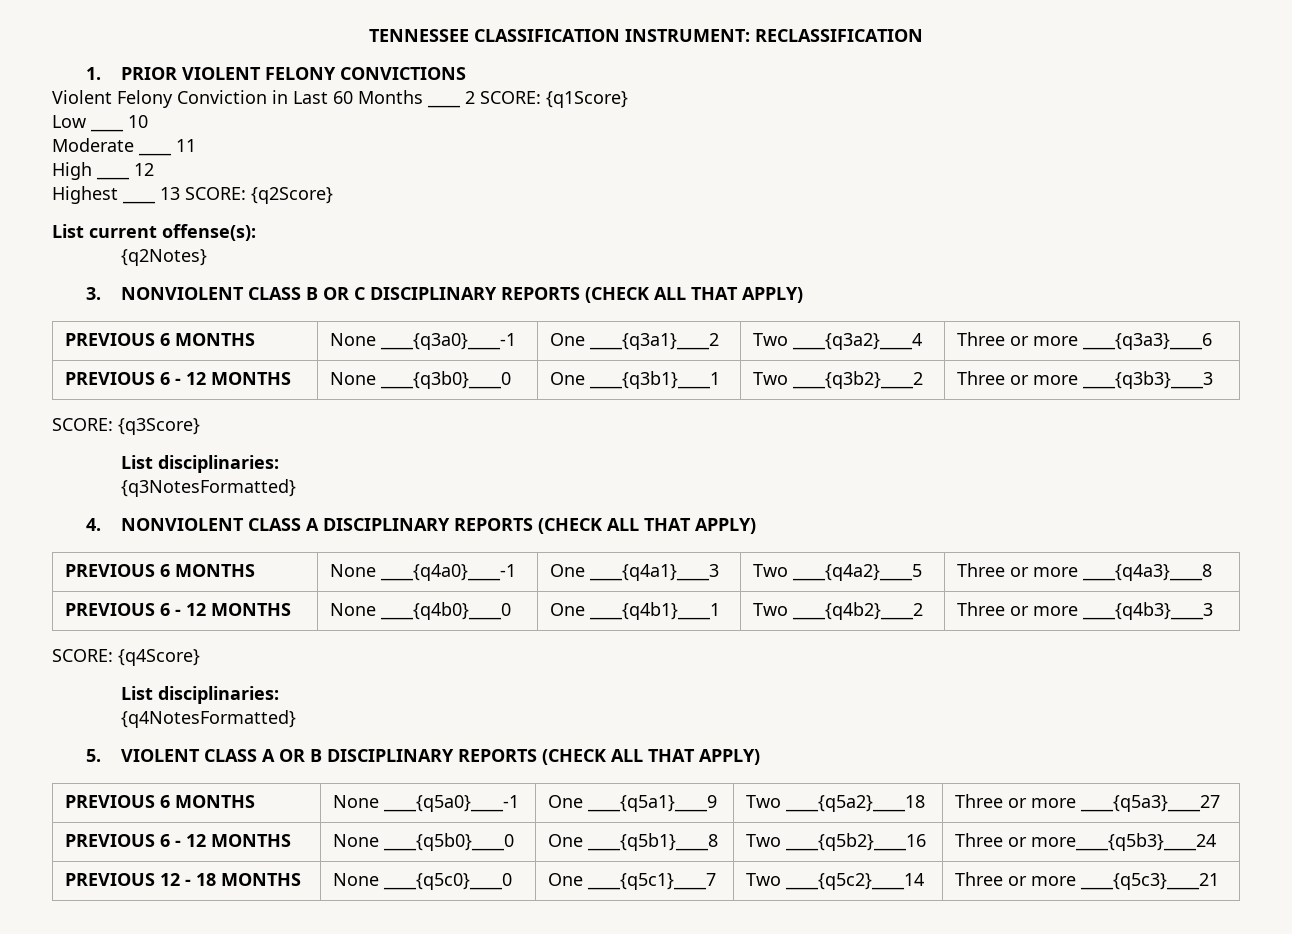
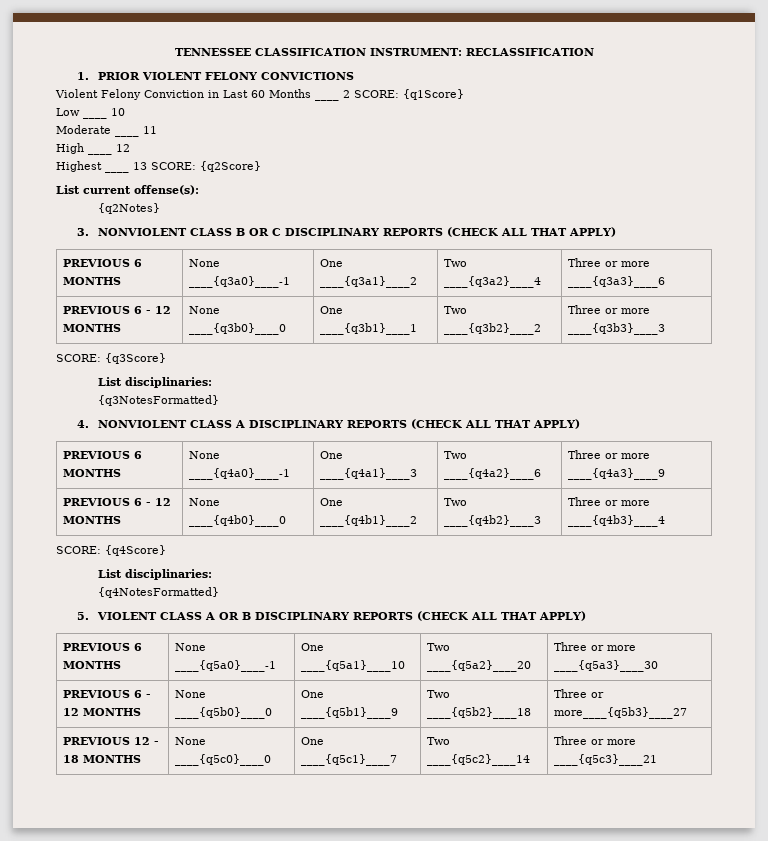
[791,564,922,581] [956,563,1212,581] ____{q4a2}____5 | Three or more ____{q4a3}____8 -> [444,468,542,480] [568,450,651,459] [568,468,666,480] ____{q4a2}____6 | Three or more ____{q4a3}____9
[588,602,720,620] [752,602,923,620] [956,602,1213,620] ____{q4b1}____1 | Two ____{q4b2}____2 | Three or more ____{q4b3}____3 -> [320,515,418,527] [444,498,468,506] [444,515,542,527] [568,497,651,506] [568,515,666,527] ____{q4b1}____2 | Two ____{q4b2}____3 | Three or more ____{q4b3}____4
[586,795,717,812] [745,795,925,812] [954,794,1220,812] ____{q5a1}____9 | Two ____{q5a2}____18 | Three or more ____{q5a3}____27 -> [301,660,406,672] [427,643,451,651] [427,660,532,672] [554,642,637,651] [554,660,659,672] ____{q5a1}____10 | Two ____{q5a2}____20 | Three or more ____{q5a3}____30
[586,833,718,851] [745,833,926,851] [954,833,1216,851] ____{q5b1}____8 | Two ____{q5b2}____16 | Three or more____{q5b3}____24 -> [301,707,399,719] [427,690,451,698] [427,707,532,719] [554,689,605,698] [554,707,688,719] ____{q5b1}____9 | Two ____{q5b2}____18 | Three or more____{q5b3}____27

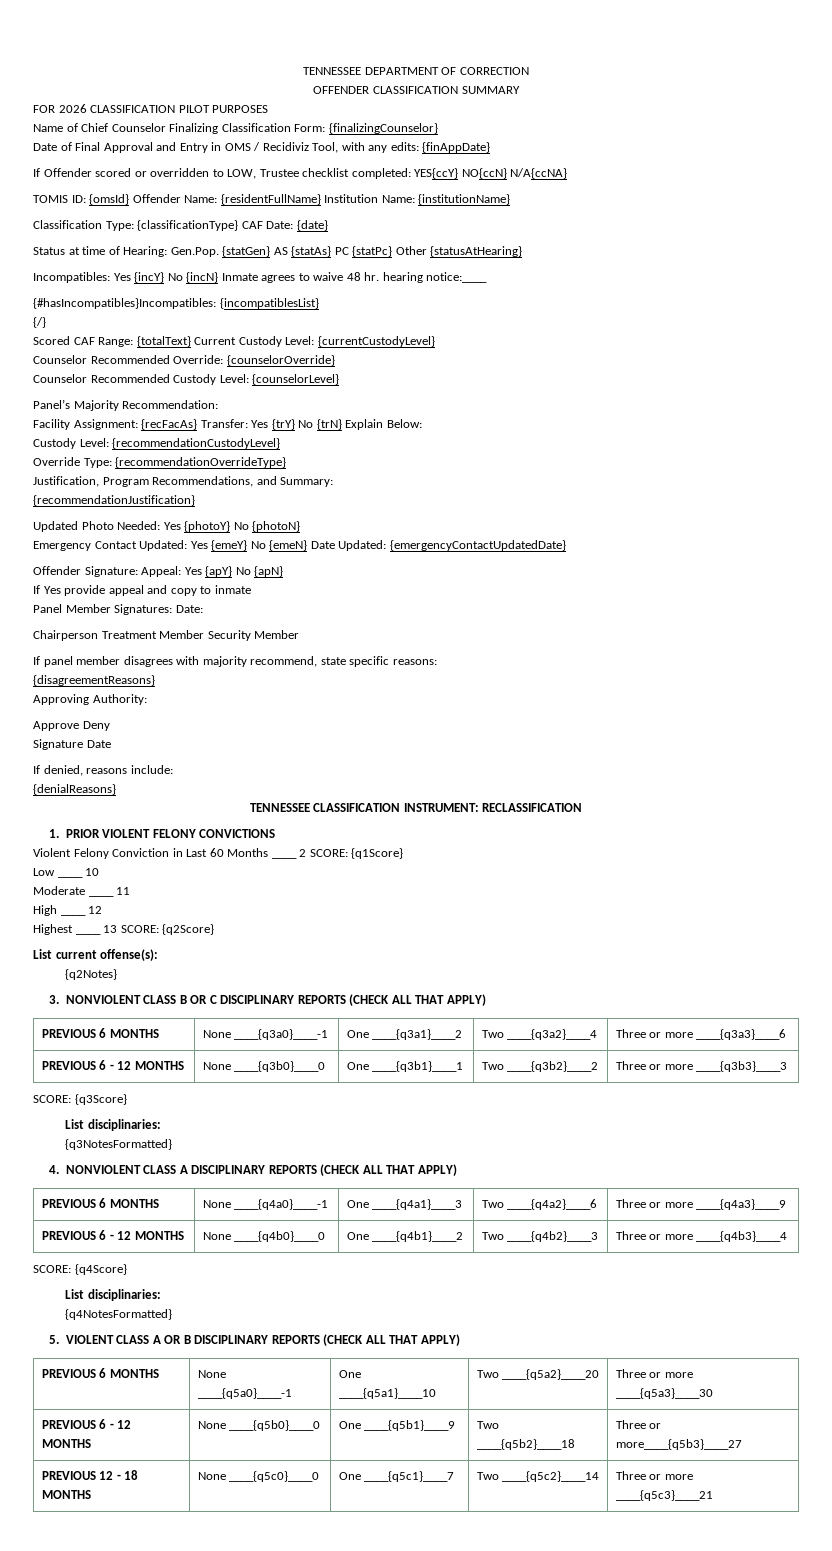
[174,48,251,56] TENNESSEE -> [303,67,529,75] [313,86,520,94] [33,104,269,113] [33,123,438,134] [33,142,491,153] [33,168,568,179] [33,194,511,205] [33,220,328,231] [33,246,523,257] [33,272,488,283] [33,298,319,309] [33,317,46,328] [33,336,435,347] [33,355,335,366] [33,374,340,385] [33,399,219,411] [33,419,422,430] [33,438,281,449] [33,457,287,468] [33,476,334,487] [33,495,195,506] [33,521,301,532] [33,540,566,551] [33,566,284,577] [33,585,251,596] [33,604,203,615] [33,630,300,641] [33,656,437,667] [33,675,155,686] [33,694,147,705] [33,721,110,731] [33,739,111,750] [33,765,173,776] [33,784,116,795] [249,803,310,812] TENNESSEE DEPARTMENT OF CORRECTION // OFFENDER CLASSIFICATION SUMMARY // FOR 2026 CLASSIFICATION PILOT PURPOSES // Name of Chief Counselor Finalizing Classification Form: {finalizingCounselor} // Date of Final Approval and Entry in OMS / Recidiviz Tool, with any edits: {finAppDate} // If Offender scored or overridden to LOW, Trustee checklist completed: YES{ccY} NO{ccN} N/A{ccNA} // TOMIS ID: {omsId} Offender Name: {residentFullName} Institution Name: {institutionName} // Classification Type: {classificationType} CAF Date: {date} // Status at time of Hearing: Gen.Pop. {statGen} AS {statAs} PC {statPc} Other {statusAtHearing} // Incompatibles: Yes {incY} No {incN} Inmate agrees to waive 48 hr. hearing notice:____ // {#hasIncompatibles}Incompatibles: {incompatiblesList} // {/} // Scored CAF Range: {totalText} Current Custody Level: {currentCustodyLevel} // Counselor Recommended Override: {counselorOverride} // Counselor Recommended Custody Level: {counselorLevel} // Panel’s Majority Recommendation: // Facility Assignment: {recFacAs} Transfer: Yes {trY} No {trN} Explain Below: // Custody Level: {recommendationCustodyLevel} // Override Type: {recommendationOverrideType} // Justification, Program Recommendations, and Summary: // {recommendationJustification} // Updated Photo Needed: Yes {photoY} No {photoN} // Emergency Contact Updated: Yes {emeY} No {emeN} Date Updated: {emergencyContactUpdatedDate} // Offender Signature: Appeal: Yes {apY} No {apN} // If Yes provide appeal and copy to inmate // Panel Member Signatures: Date: // Chairperson Treatment Member Security Member // If panel member disagrees with majority recommend, state specific reasons: // {disagreementReasons} // Approving Authority: // Approve Deny // Signature Date // If denied, reasons include: // {denialReasons} // TENNESSEE

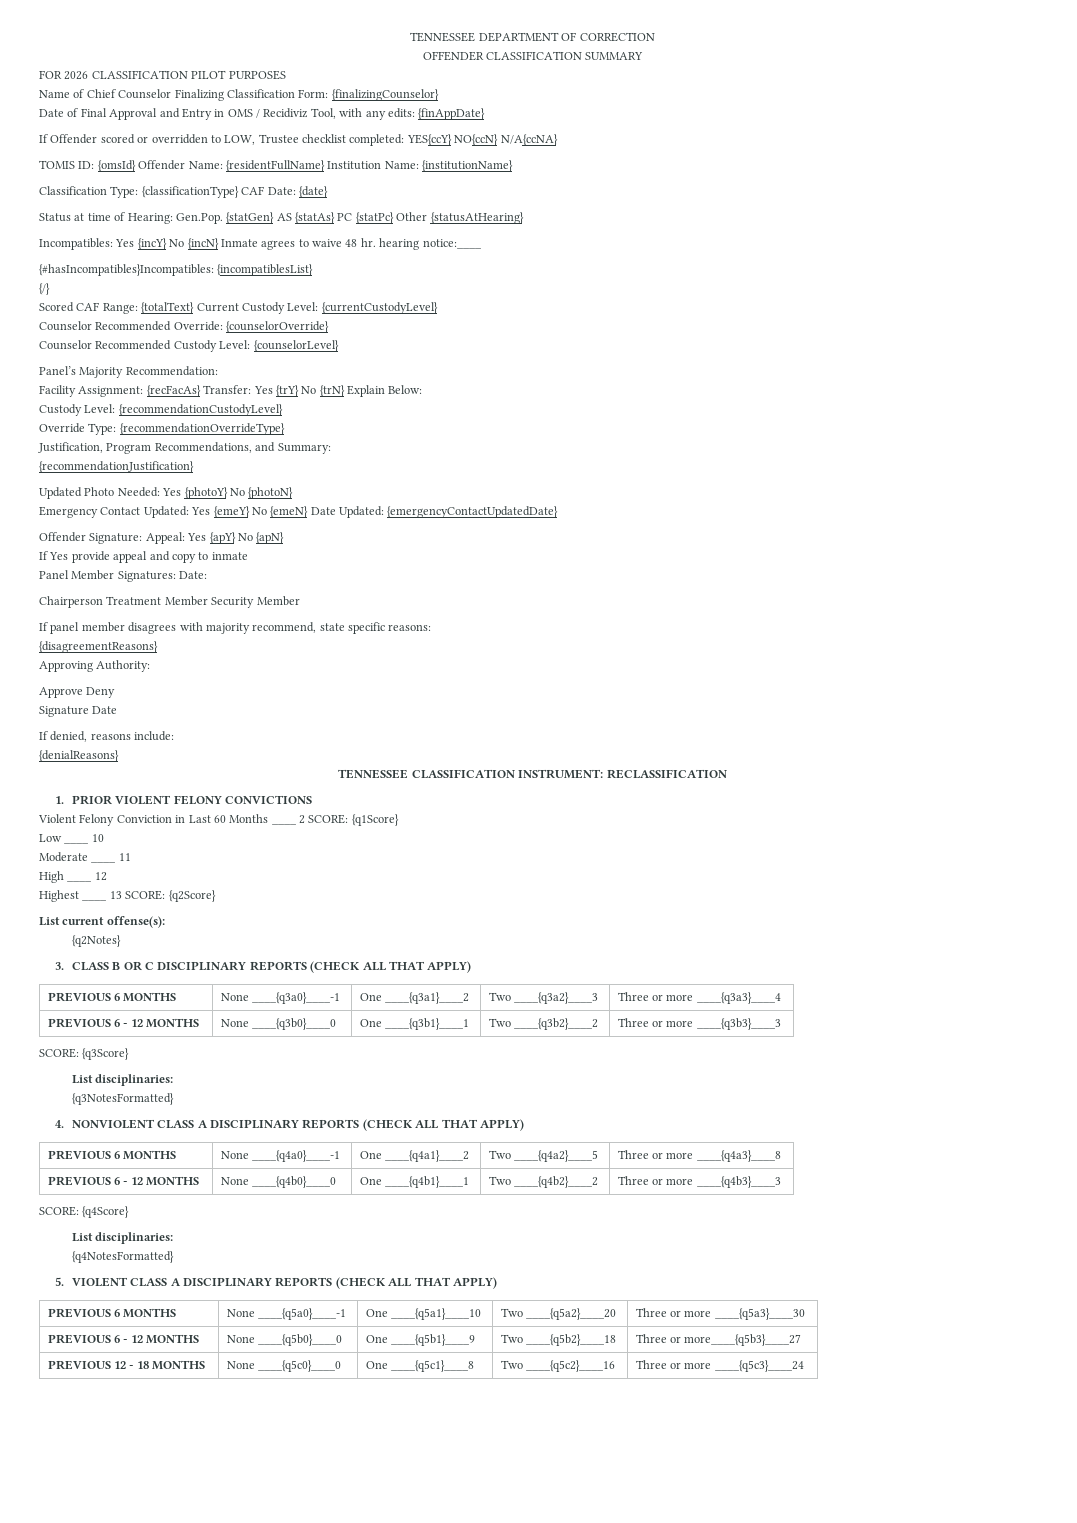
[65,995,141,1004] NONVIOLENT -> (65, 966) none
[507,1029,598,1040] [615,1029,787,1040] ____{q3a2}____4 | Three or more ____{q3a3}____6 -> [514,992,599,1004] [617,992,781,1004] ____{q3a2}____3 | Three or more ____{q3a3}____4
[372,1199,463,1210] [481,1199,598,1210] [615,1199,787,1210] ____{q4a1}____3 | Two ____{q4a2}____6 | Three or more ____{q4a3}____9 -> [385,1150,470,1162] [488,1150,599,1162] [617,1150,781,1162] ____{q4a1}____2 | Two ____{q4a2}____5 | Three or more ____{q4a3}____8
[372,1231,464,1242] [481,1231,599,1242] [615,1231,788,1242] ____{q4b1}____2 | Two ____{q4b2}____3 | Three or more ____{q4b3}____4 -> [385,1176,470,1188] [488,1176,599,1188] [617,1176,781,1188] ____{q4b1}____1 | Two ____{q4b2}____2 | Three or more ____{q4b3}____3
[164,1335,191,1344] OR B -> (181, 1282) none
[364,1471,455,1482] [476,1471,600,1482] [615,1471,693,1480] [615,1490,713,1501] ____{q5c1}____7 | Two ____{q5c2}____14 | Three or more ____{q5c3}____21 -> [391,1360,475,1372] [500,1360,616,1372] [635,1360,804,1372] ____{q5c1}____8 | Two ____{q5c2}____16 | Three or more ____{q5c3}____24

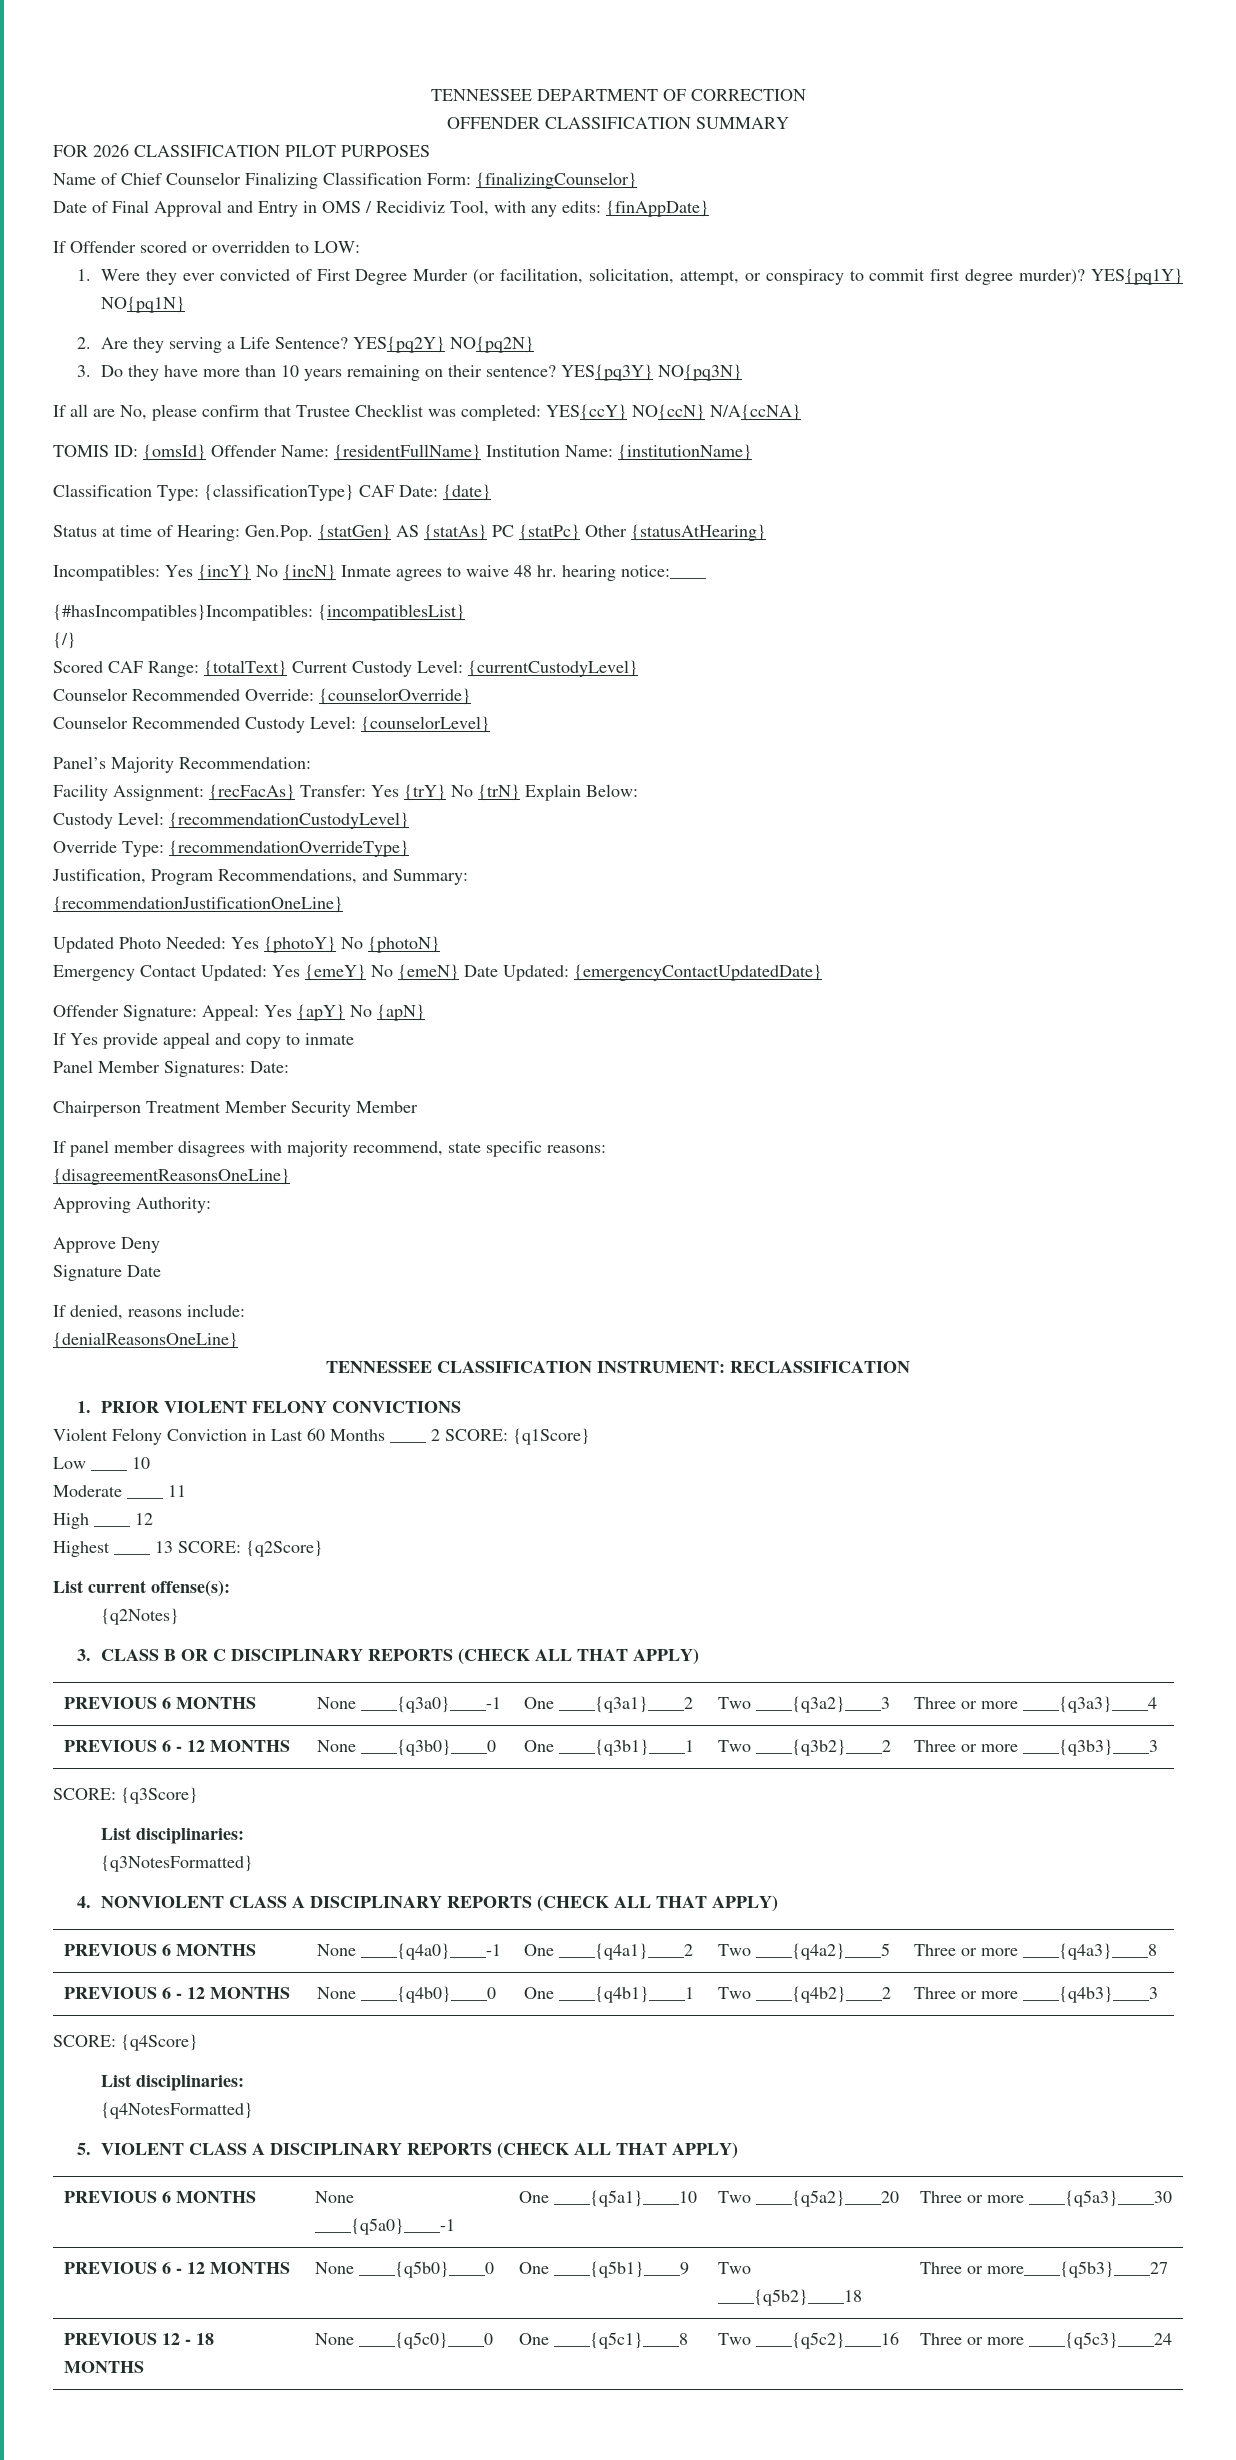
[224,134,346,145] LOW, Trustee checklist -> [314,241,360,253] [77,268,1183,285] [101,296,186,313] [77,336,535,353] [77,364,743,381] [53,404,456,421] LOW: // 1. Were they ever convicted of First Degree Murder (or facilitation, solicitation, attempt, or conspiracy to commit first degree murder)? YES{pq1Y} NO{pq1N} // 2. Are they serving a Life Sentence? YES{pq2Y} NO{pq2N} // 3. Do they have more than 10 years remaining on their sentence? YES{pq3Y} NO{pq3N} // If all are No, please confirm that Trustee Checklist was
[39,461,194,473] {recommendationJustification} -> [53,896,343,913] {recommendationJustificationOneLine}
[39,641,158,653] {disagreementReasons} -> [53,1168,290,1185] {disagreementReasonsOneLine}
[39,750,119,762] {denialReasons} -> [53,1332,238,1349] {denialReasonsOneLine}

